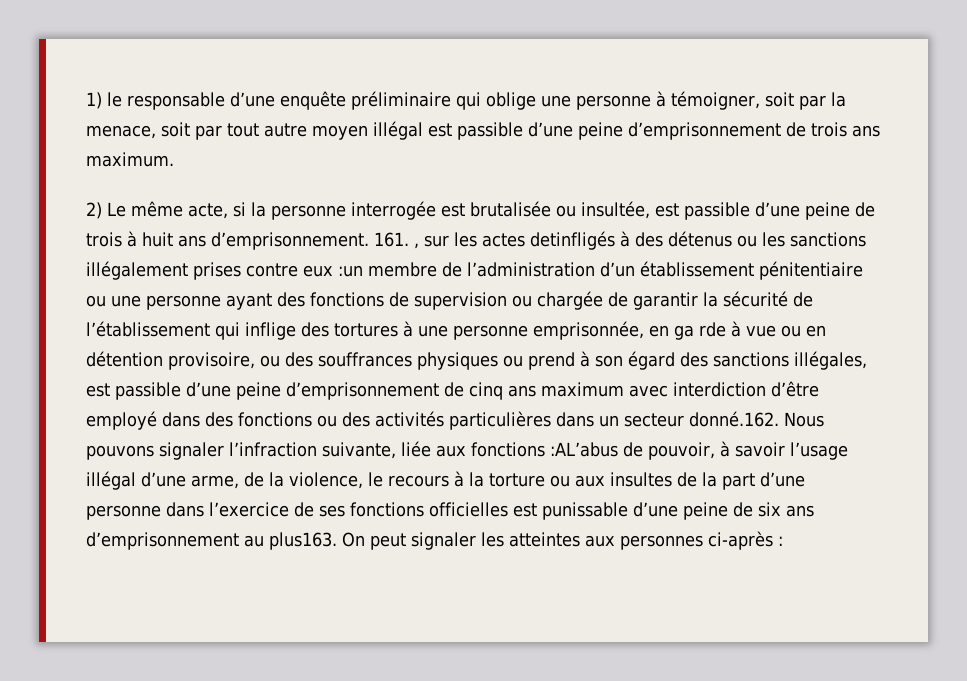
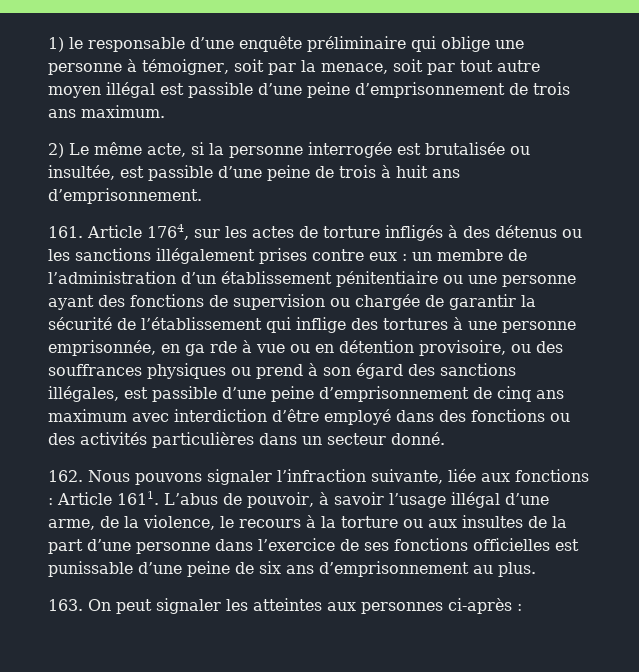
[374,231,615,250] 161. , sur les actes detinfligés -> [48,224,443,241] // 161. Article 1764, sur les actes de torture infligés
[338,265,363,277] :un -> [402,252,432,261] : un
[689,411,779,427] donné.162. -> [391,432,445,445] [48,470,83,482] donné. // 162.
[550,442,618,457] :AL’abus -> [48,491,218,505] : Article 1611. L’abus
[269,532,337,550] plus163. -> [498,562,536,577] [48,599,83,611] plus. // 163.

